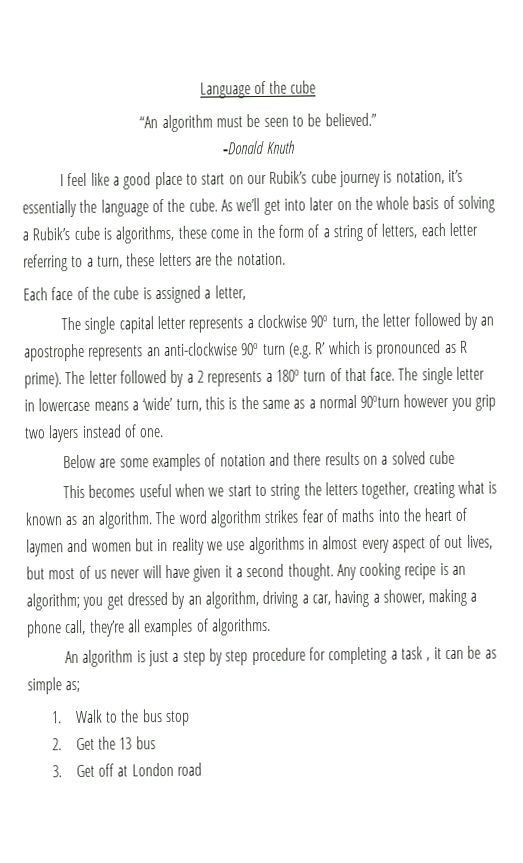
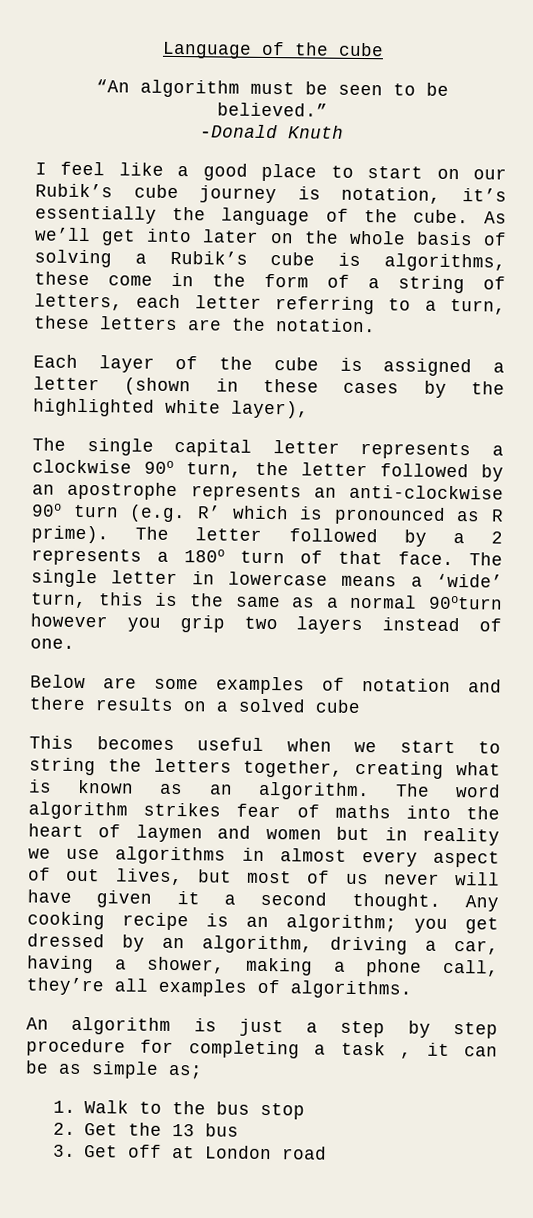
[51,286,74,301] face -> [98,355,155,373] layer
[214,285,246,301] letter, -> [33,376,505,398] [33,398,309,419] letter (shown in these cases by the highlighted white layer),

